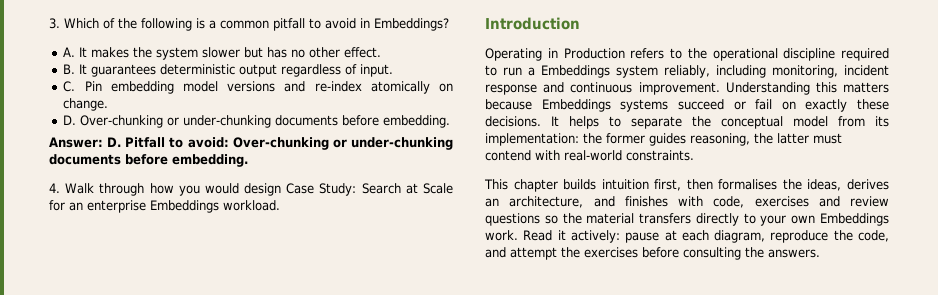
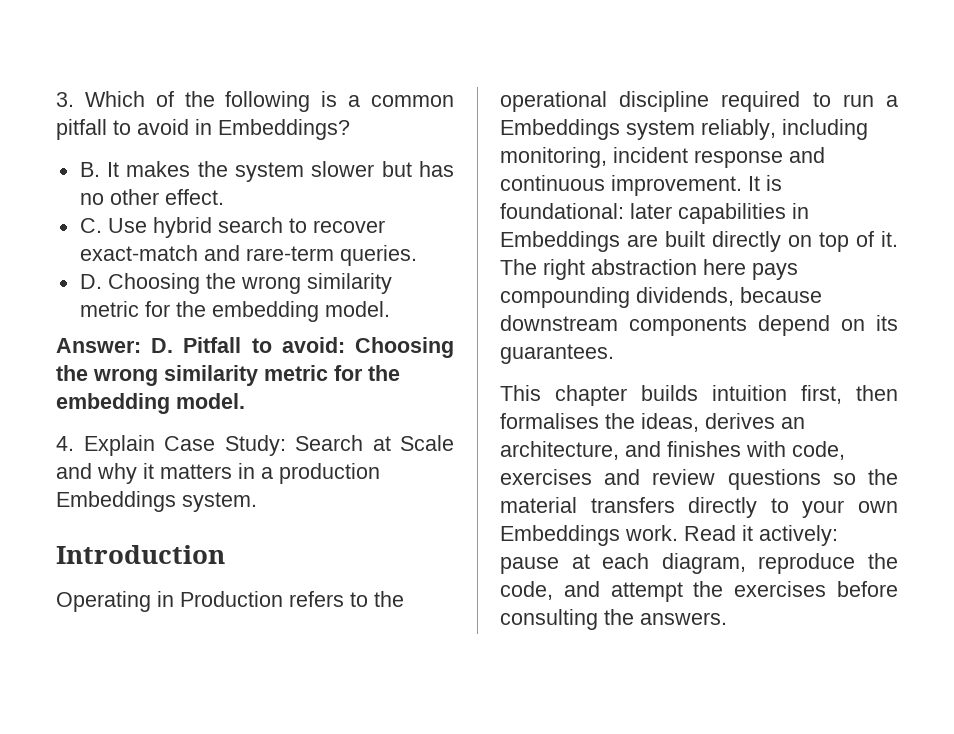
[63,47,76,57] A. -> [79,162,100,177] B.
[63,64,394,77] [63,81,453,94] [63,98,109,111] [63,115,451,128] B. It guarantees deterministic output regardless of input. // C. Pin embedding model versions and re-index atomically on change. // D. Over-chunking or under-chunking documents before embedding. -> [79,217,385,238] [79,245,417,266] [79,273,392,294] [79,301,390,322] C. Use hybrid search to recover exact-match and rare-term queries. // D. Choosing the wrong similarity metric for the embedding model.
[232,137,453,150] [49,154,248,167] [49,183,282,196] Over-chunking or under-chunking documents before embedding. // 4. Walk through how you would design -> [354,337,454,358] [56,365,400,386] [56,393,245,414] [56,435,155,456] Choosing the wrong similarity metric for the embedding model. // 4. Explain
[49,200,280,213] for an enterprise Embeddings workload. -> [56,463,380,484] [56,491,257,512] and why it matters in a production Embeddings system.
[725,82,889,95] [485,99,889,112] [485,116,889,129] [485,133,842,146] [485,150,694,161] Understanding this matters because Embeddings systems succeed or fail on exactly these decisions. It helps to separate the conceptual model from its implementation: the former guides reasoning, the latter must contend with real-world constraints. -> [748,175,782,191] [500,203,809,224] [500,231,898,252] [500,259,798,280] [500,287,822,308] [500,315,898,336] [500,344,614,364] It is foundational: later capabilities in Embeddings are built directly on top of it. The right abstraction here pays compounding dividends, because downstream components depend on its guarantees.

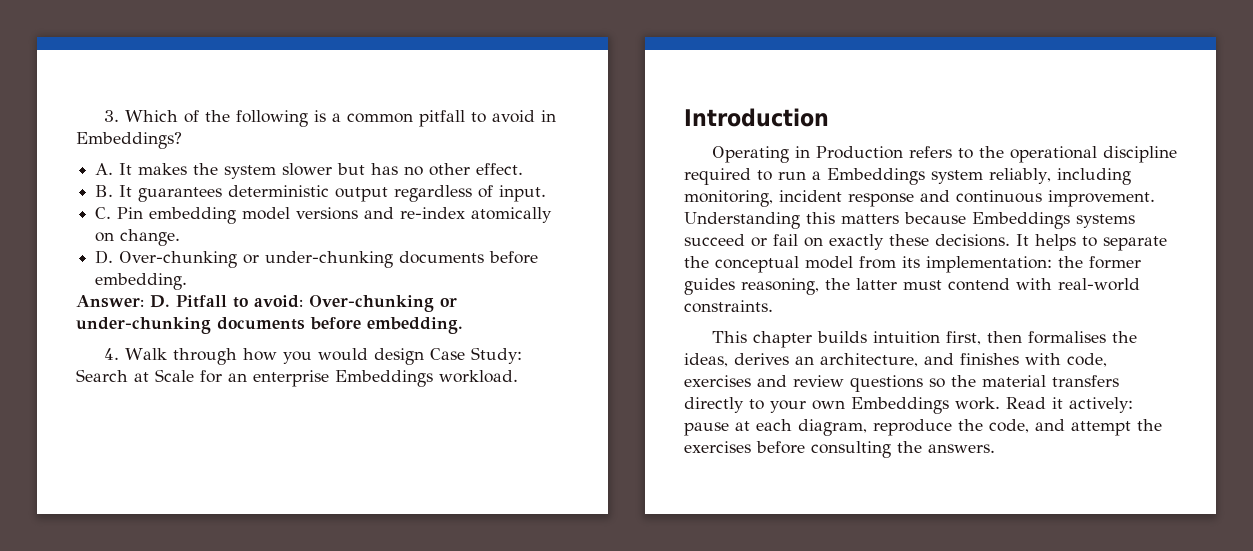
[79,162,100,177] B. -> [95,163,114,175] A.
[79,217,385,238] [79,245,417,266] [79,273,392,294] [79,301,390,322] C. Use hybrid search to recover exact-match and rare-term queries. // D. Choosing the wrong similarity metric for the embedding model. -> [95,185,547,202] [95,207,553,224] [95,229,181,246] [95,250,539,268] [95,273,188,290] B. It guarantees deterministic output regardless of input. // C. Pin embedding model versions and re-index atomically on change. // D. Over-chunking or under-chunking documents before embedding.
[354,337,454,358] [56,365,400,386] [56,393,245,414] [56,435,155,456] Choosing the wrong similarity metric for the embedding model. // 4. Explain -> [309,295,457,312] [76,317,463,334] [103,348,424,365] Over-chunking or under-chunking documents before embedding. // 4. Walk through how you would design
[56,463,380,484] [56,491,257,512] and why it matters in a production Embeddings system. -> [200,370,518,387] for an enterprise Embeddings workload.
[748,175,782,191] [500,203,809,224] [500,231,898,252] [500,259,798,280] [500,287,822,308] [500,315,898,336] [500,344,614,364] It is foundational: later capabilities in Embeddings are built directly on top of it. The right abstraction here pays compounding dividends, because downstream components depend on its guarantees. -> [684,212,1135,229] [684,234,1167,251] [684,256,1141,273] [684,278,1140,295] [684,300,773,313] Understanding this matters because Embeddings systems succeed or fail on exactly these decisions. It helps to separate the conceptual model from its implementation: the former guides reasoning, the latter must contend with real-world constraints.

